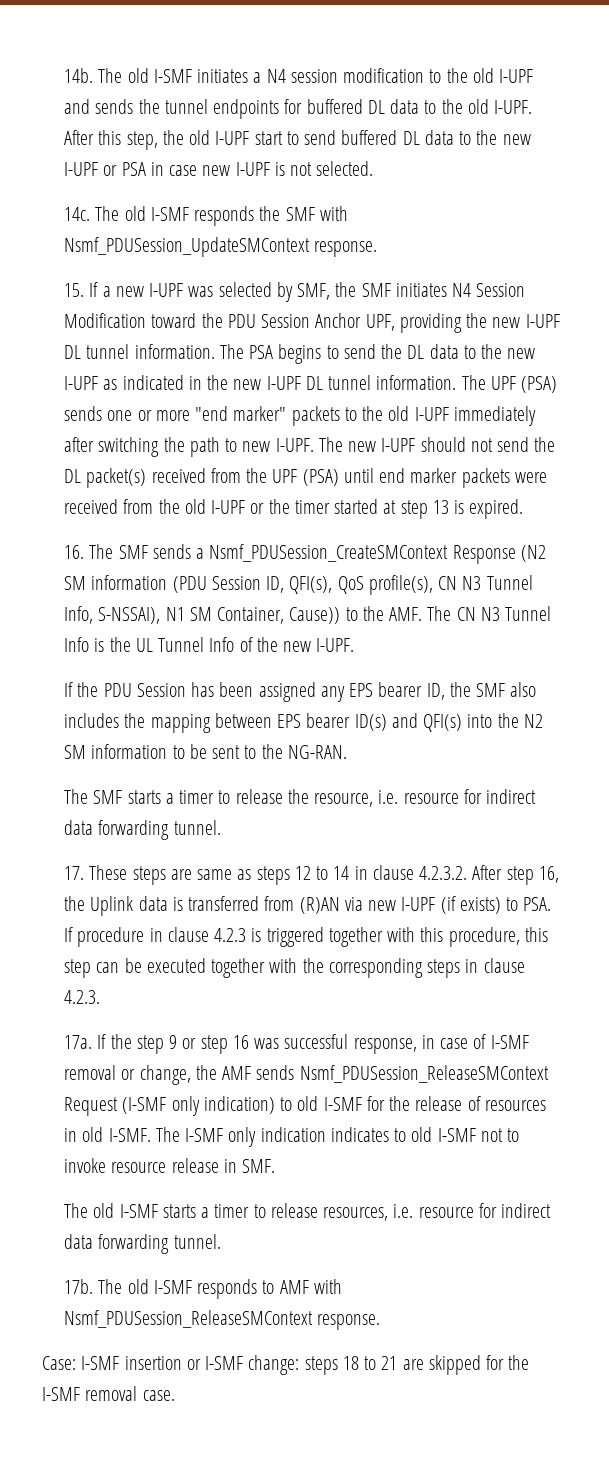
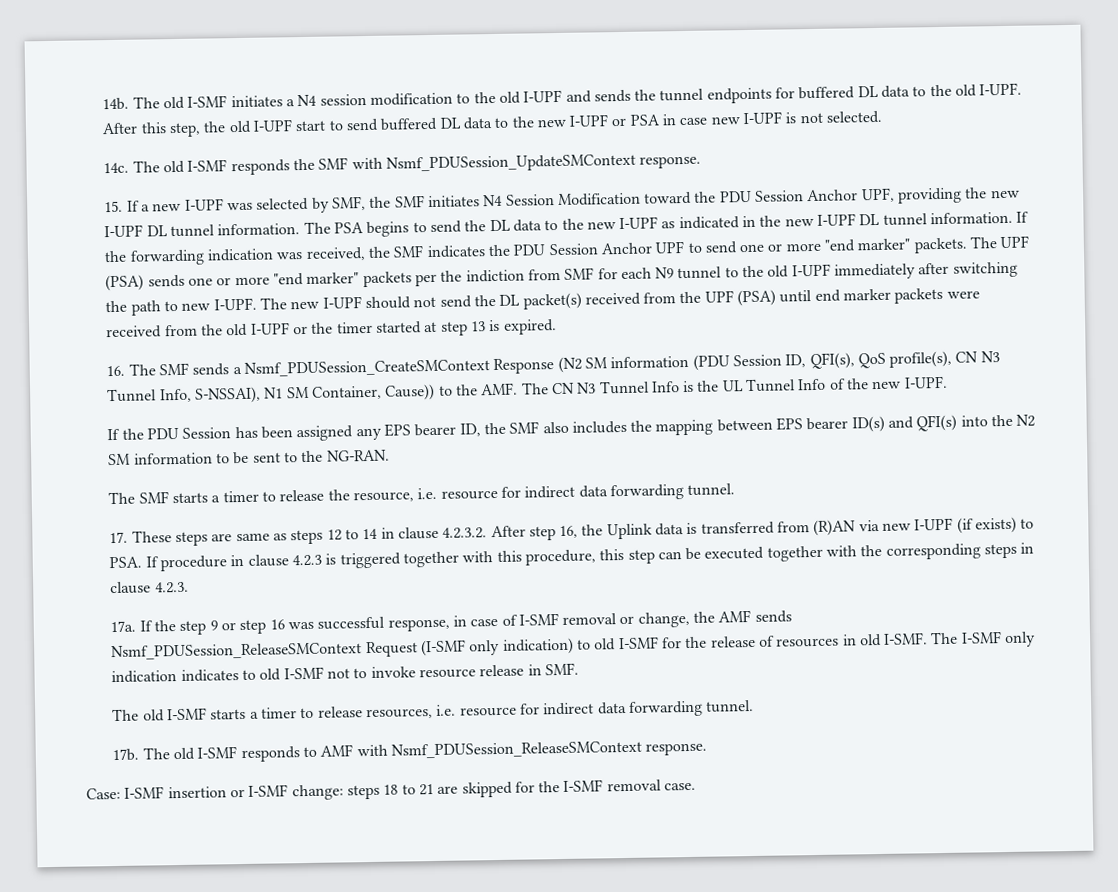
(457, 382) none -> [1016,211,1030,223] [104,237,968,266] If the forwarding indication was received, the SMF indicates the PDU Session Anchor UPF to send one or more "end marker" packets.
(340, 416) none -> [414,266,723,287] per the indiction from SMF for each N9 tunnel

